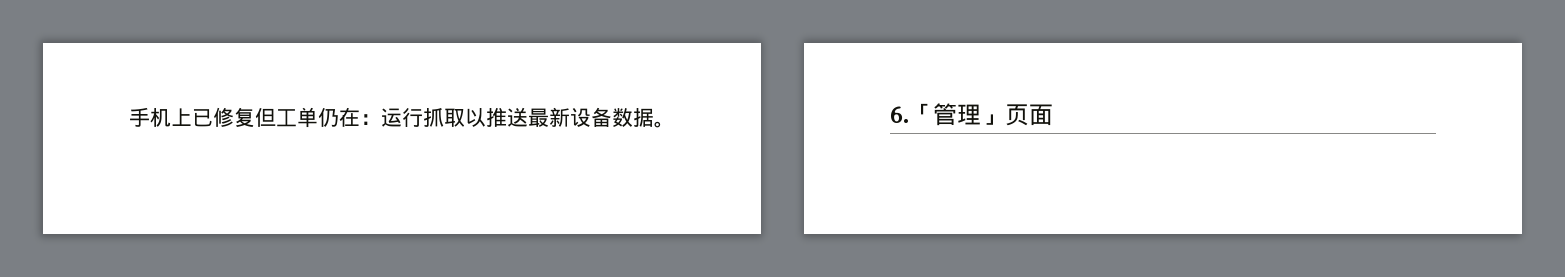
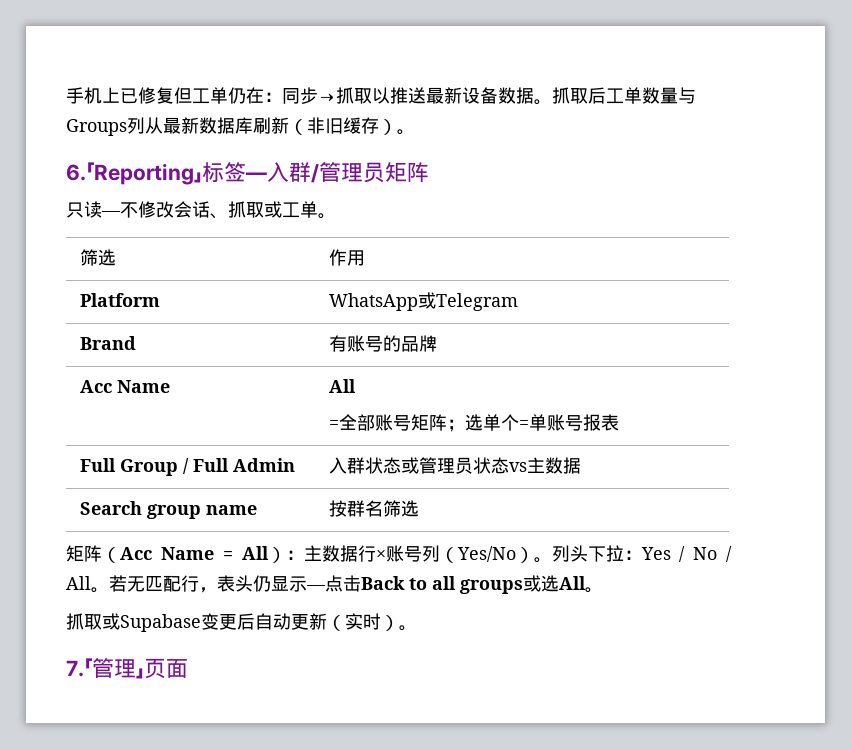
[381,108,423,127] 运行 -> [282,87,336,104] 同步→
[890,106,909,123] // 6. -> [552,87,696,104] [66,117,415,136] [66,162,429,185] [66,201,336,219] [80,249,117,266] [329,249,366,266] [80,293,161,307] [329,292,519,311] [80,336,137,350] [329,335,438,352] [80,380,171,393] [329,379,357,393] [329,414,620,432] [80,458,296,476] [329,457,582,474] [80,501,258,519] [329,500,420,517] [66,545,733,563] [66,575,603,594] [66,613,417,632] [66,660,84,677] 抓取后工单数量与Groups列从最新数据库刷新（非旧缓存）。 // 6.「Reporting」标签—入群/管理员矩阵 // 只读—不修改会话、抓取或工单。 // 筛选 | 作用 // Platform | WhatsApp或Telegram // Brand | 有账号的品牌 // Acc Name | All // =全部账号矩阵；选单个=单账号报表 // Full Group / Full Admin | 入群状态或管理员状态vs主数据 // Search group name | 按群名筛选 // 矩阵（Acc Name = All）：主数据行×账号列（Yes/No）。列头下拉：Yes / No / All。若无匹配行，表头仍显示—点击Back to all groups或选All。 // 抓取或Supabase变更后自动更新（实时）。 // 7.

